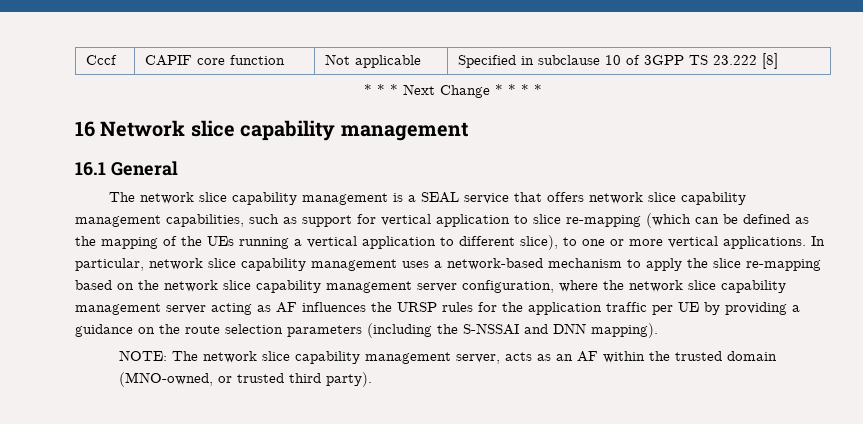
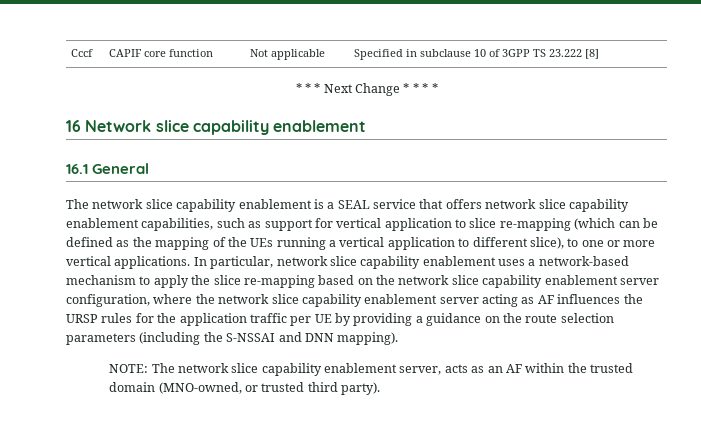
[340,122,468,141] management -> [273,120,367,132] enablement
[302,193,389,205] management -> [238,199,312,209] enablement
[75,215,161,227] management -> [66,218,139,228] enablement
[311,259,397,271] management -> [422,256,496,266] enablement
[326,281,412,293] management -> [544,275,618,285] enablement
[75,303,161,315] management -> [364,294,438,304] enablement
[364,352,451,364] management -> [324,363,398,373] enablement

